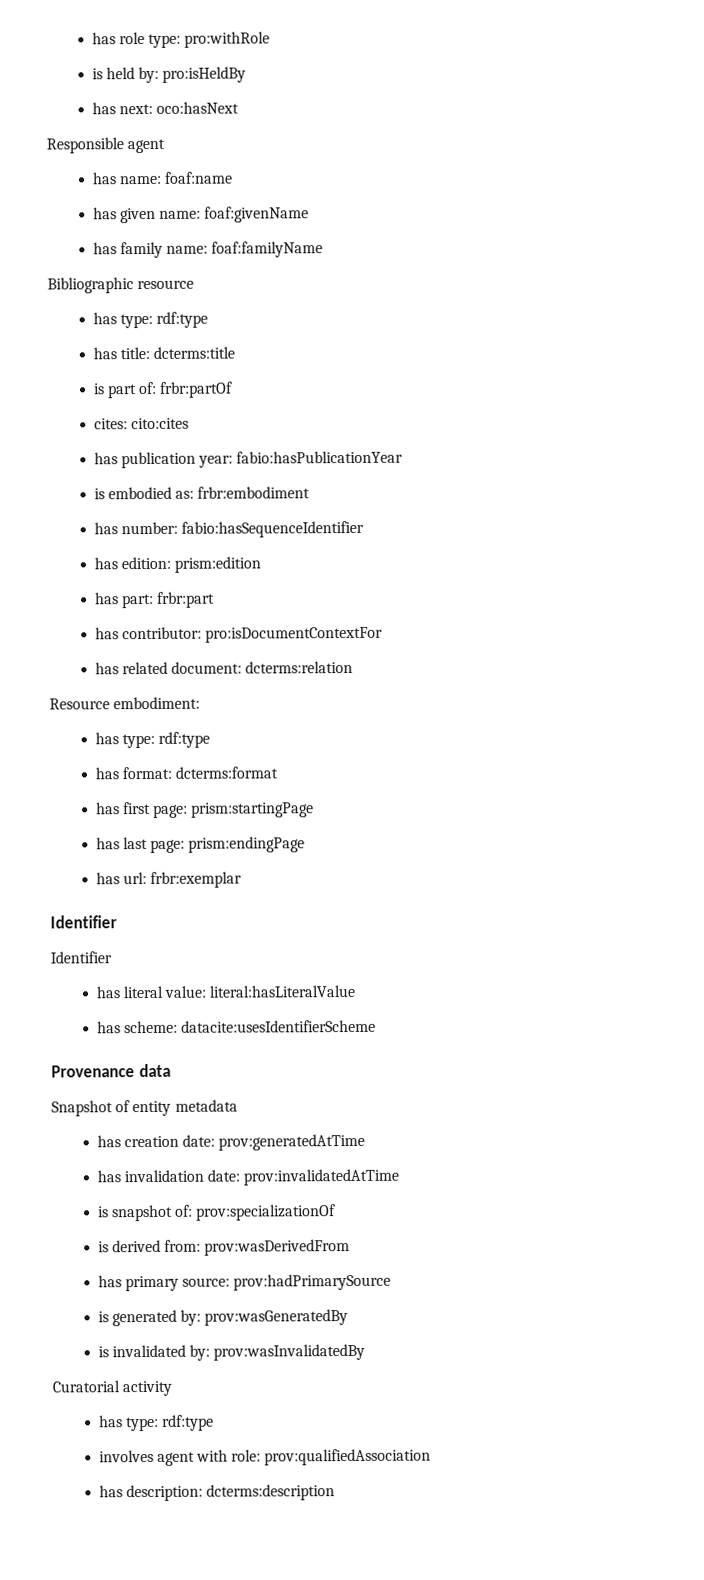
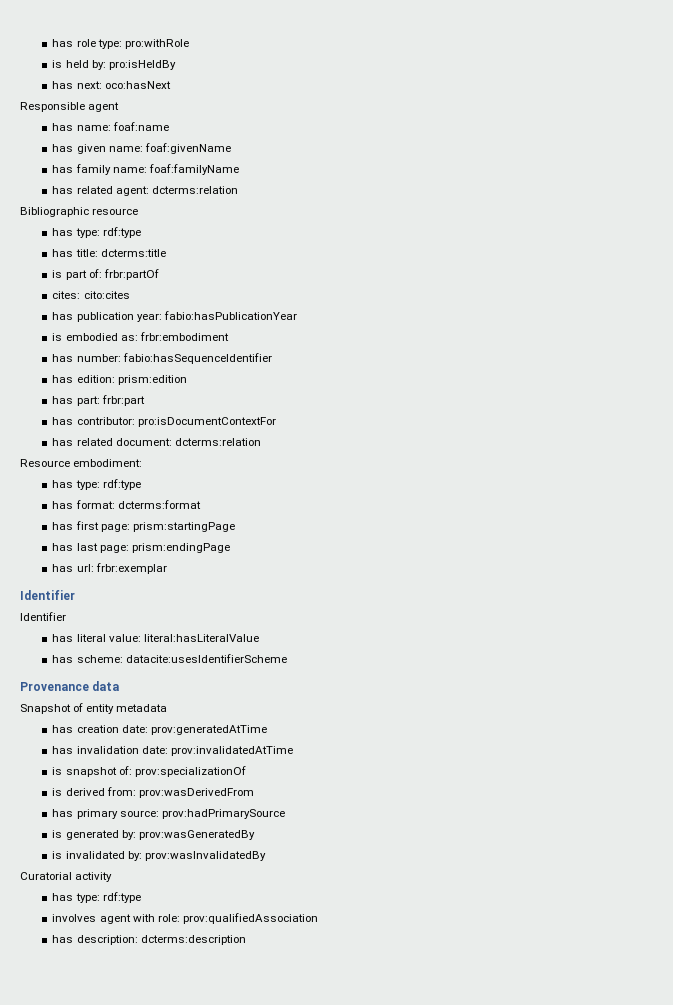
(324, 249) none -> [52,186,238,196] // has related agent: dcterms:relation

